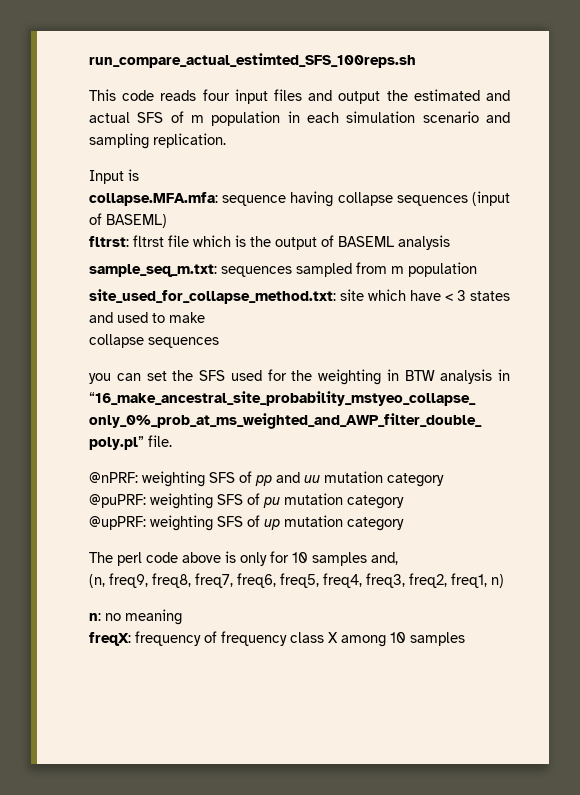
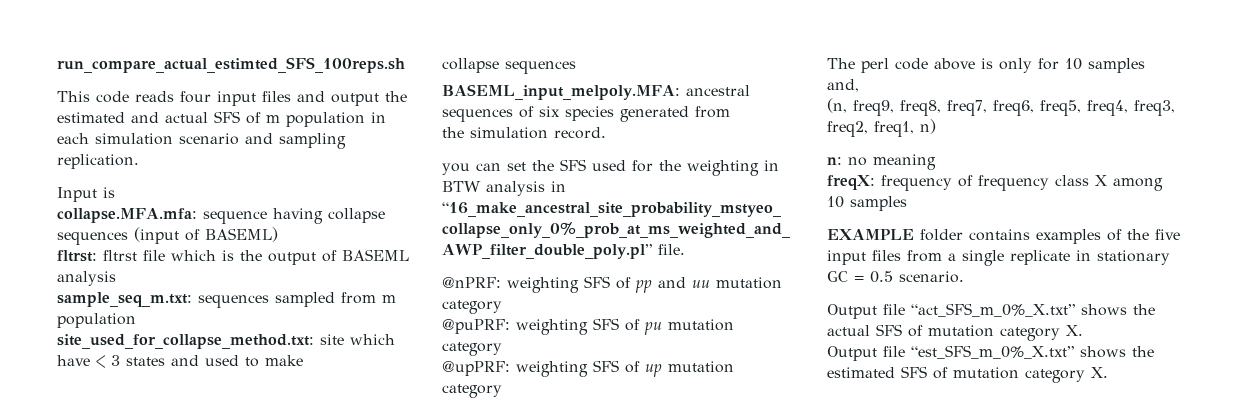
(219, 342) none -> [442,84,750,100] [442,106,730,122] [442,127,606,139] // BASEML_input_melpoly.MFA: ancestral sequences of six species generated from // the simulation record.
(465, 639) none -> [827,229,1180,244] [827,250,1170,266] [827,271,964,283] [827,303,1155,319] [827,324,1083,341] [827,345,1154,361] [827,366,1108,383] // EXAMPLE folder contains examples of the five input files from a single replicate in stationary GC = 0.5 scenario. // Output file “act_SFS_m_0%_X.txt” shows the actual SFS of mutation category X. // Output file “est_SFS_m_0%_X.txt” shows the estimated SFS of mutation category X.

